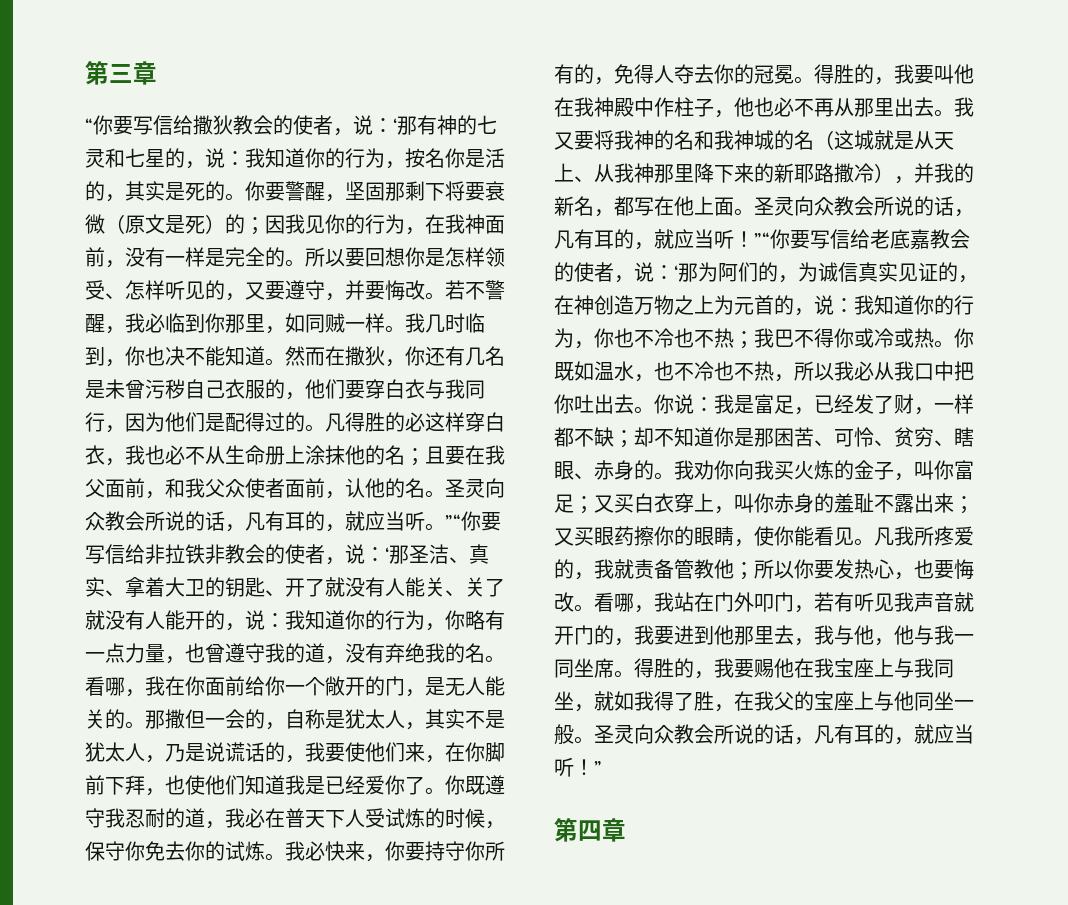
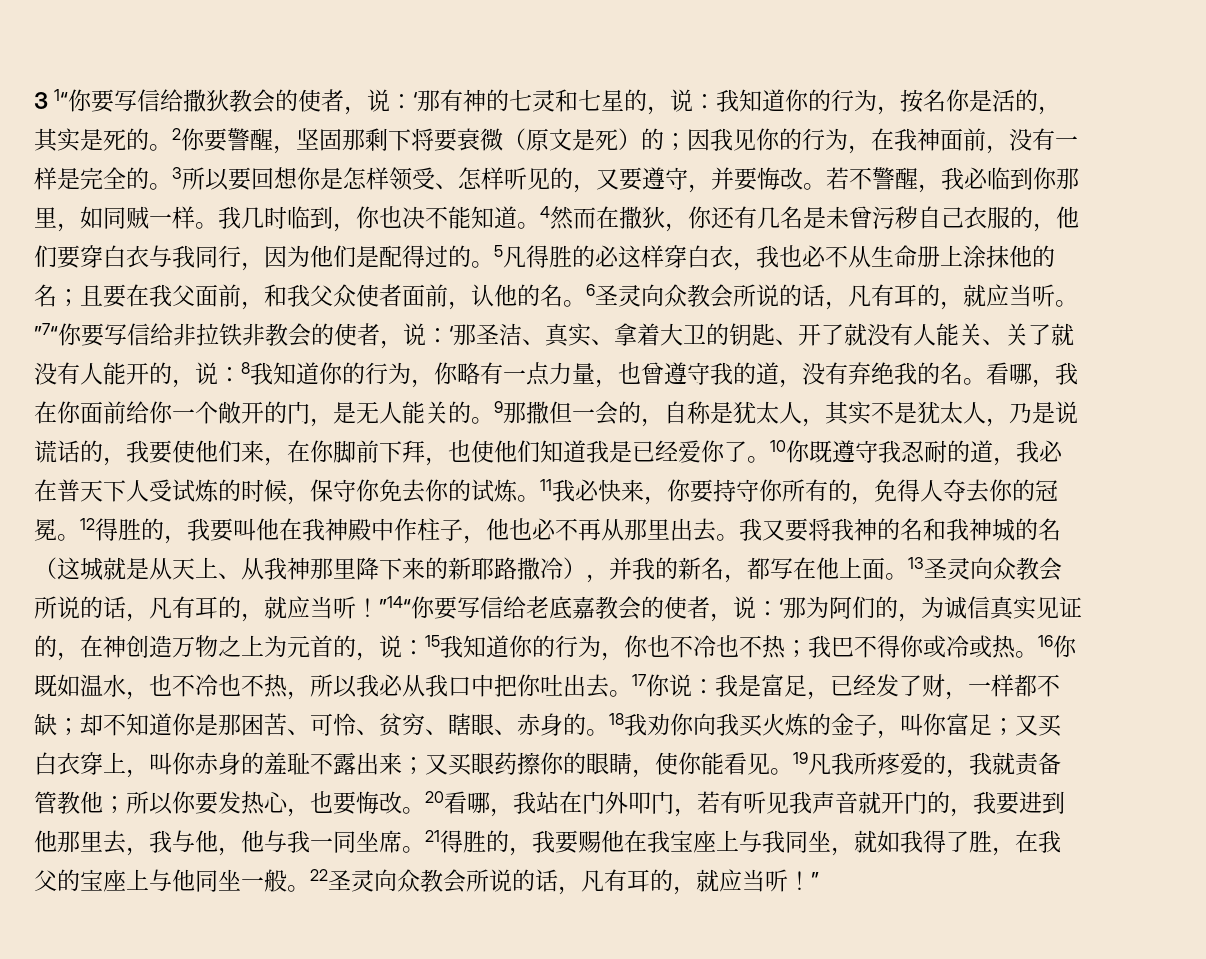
[85,61,157,85] [85,118,93,133] 第三章 // “ -> [34,89,69,109] 3 1“
(245, 197) none -> [172,128,181,140] 2
(305, 263) none -> [172,167,182,179] 3
(285, 362) none -> [540,206,550,218] 4
(325, 428) none -> [494,245,503,257] 5
(445, 494) none -> [586,284,595,296] 6
[445,514,461,529] ”“ -> [34,323,58,343] ”7“
(285, 620) none -> [241,362,250,374] 8
(145, 725) none -> [494,401,503,413] 9
(445, 791) none -> [770,440,786,452] 10
(285, 857) none -> [540,479,552,491] 11
(814, 80) none -> [80,518,95,530] 12
(754, 212) none -> [908,557,924,569] 13
[754,232,770,247] ”“ -> [379,596,411,616] ”14“
(854, 305) none -> [425,635,440,647] 15
(954, 344) none -> [1038,635,1053,647] 16
(654, 410) none -> [632,674,646,686] 17
(674, 476) none -> [609,713,624,725] 18
(874, 542) none -> [793,752,808,764] 19
(594, 608) none -> [425,791,444,803] 20
(634, 674) none -> [425,830,440,842] 21
(594, 740) none -> [310,869,328,881] 22
[554,818,626,842] // 第四章 -> (819, 880) none

